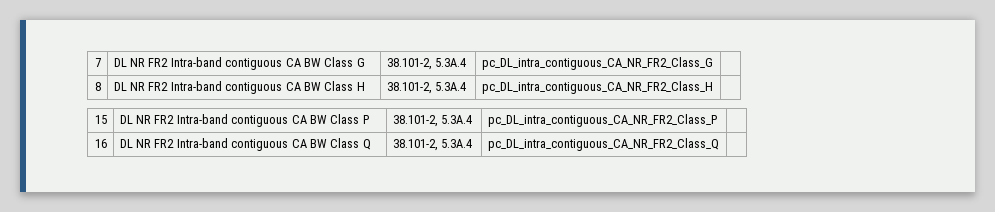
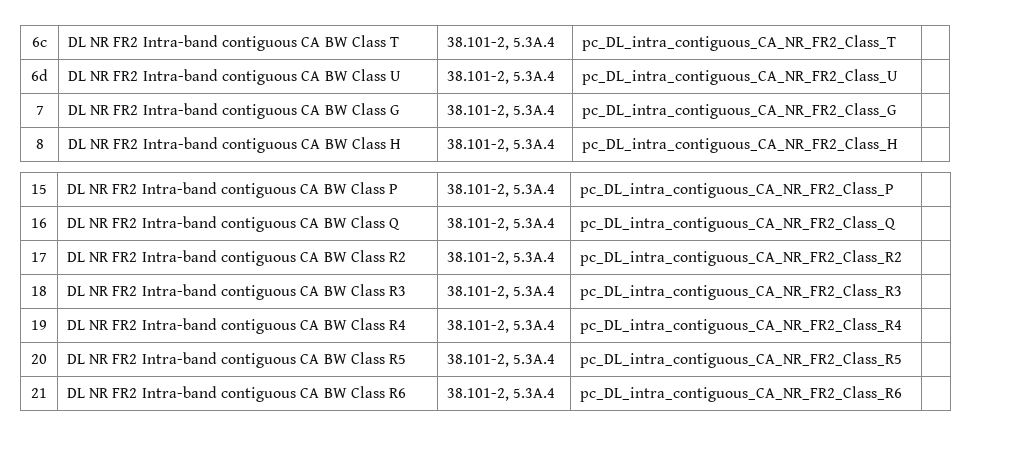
(94, 62) none -> [32,37,47,47] [67,35,400,51] [446,37,555,50] [581,35,896,51] [31,69,48,81] [67,69,402,85] [446,71,555,84] [581,69,898,85] 6c | DL NR FR2 Intra-band contiguous CA BW Class T | 38.101-2, 5.3A.4 | pc_DL_intra_contiguous_CA_NR_FR2_Class_T | // 6d | DL NR FR2 Intra-band contiguous CA BW Class U | 38.101-2, 5.3A.4 | pc_DL_intra_contiguous_CA_NR_FR2_Class_U | //
(719, 144) none -> [31,252,47,262] [66,250,407,266] [446,252,555,265] [579,250,902,266] [31,286,47,296] [66,284,407,300] [446,286,555,299] [579,284,902,300] [31,320,47,330] [66,318,407,334] [446,320,555,333] [579,318,902,334] [31,354,47,364] [66,352,407,368] [446,354,555,367] [579,352,902,368] [31,388,47,398] [66,386,407,402] [446,388,555,401] [579,386,902,402] // 17 | DL NR FR2 Intra-band contiguous CA BW Class R2 | 38.101-2, 5.3A.4 | pc_DL_intra_contiguous_CA_NR_FR2_Class_R2 | // 18 | DL NR FR2 Intra-band contiguous CA BW Class R3 | 38.101-2, 5.3A.4 | pc_DL_intra_contiguous_CA_NR_FR2_Class_R3 | // 19 | DL NR FR2 Intra-band contiguous CA BW Class R4 | 38.101-2, 5.3A.4 | pc_DL_intra_contiguous_CA_NR_FR2_Class_R4 | // 20 | DL NR FR2 Intra-band contiguous CA BW Class R5 | 38.101-2, 5.3A.4 | pc_DL_intra_contiguous_CA_NR_FR2_Class_R5 | // 21 | DL NR FR2 Intra-band contiguous CA BW Class R6 | 38.101-2, 5.3A.4 | pc_DL_intra_contiguous_CA_NR_FR2_Class_R6 |

